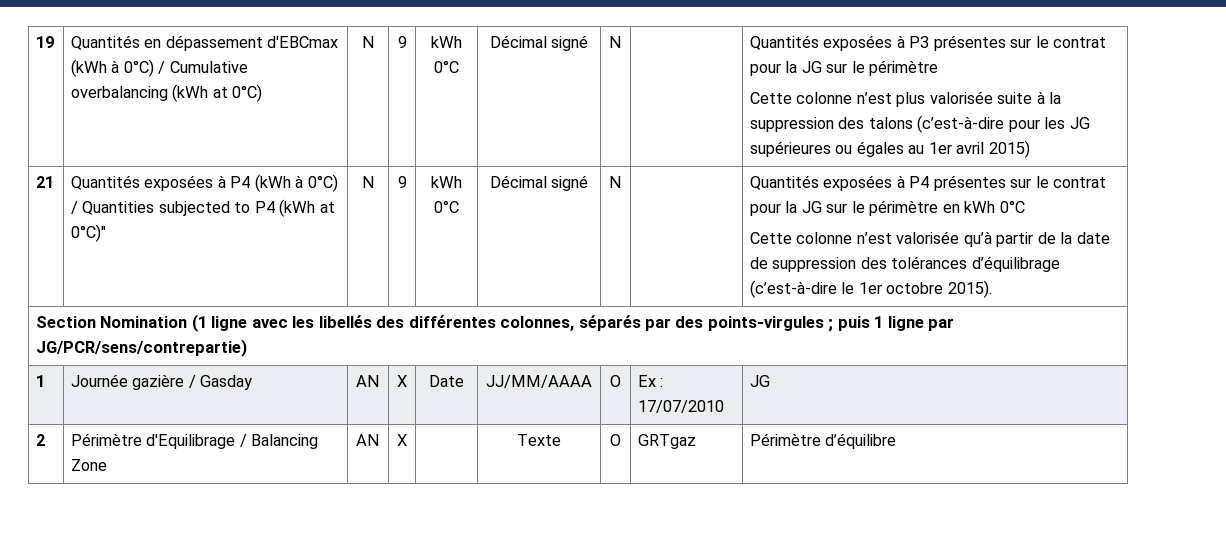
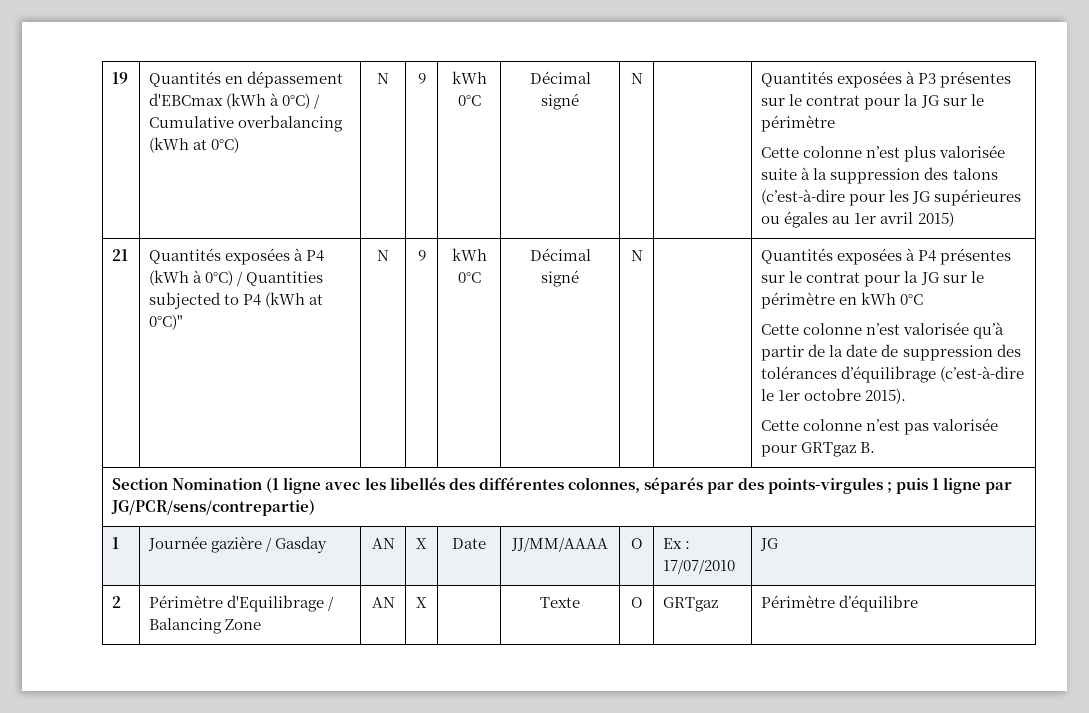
(992, 289) none -> [761,418,999,435] [761,442,876,457] // Cette colonne n’est pas valorisée pour GRTgaz B.

